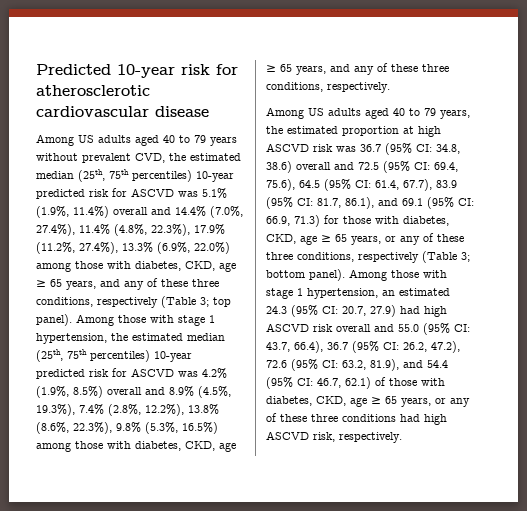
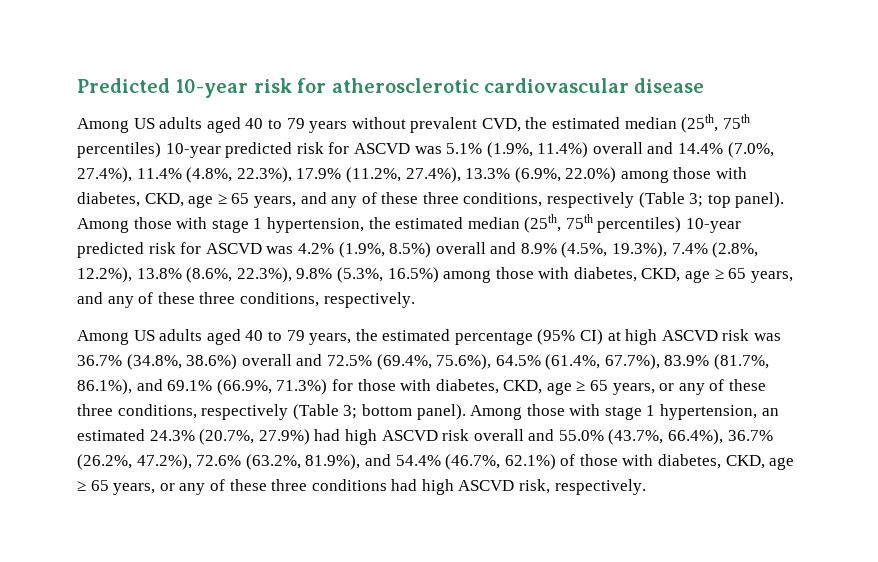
[342,126,399,136] proportion -> [454,329,604,345] percentage (95% CI)
[360,143,460,155] [266,161,458,173] [266,179,457,191] [266,197,474,209] [266,215,320,227] 36.7 (95% CI: 34.8, 38.6) overall and 72.5 (95% CI: 69.4, 75.6), 64.5 (95% CI: 61.4, 67.7), 83.9 (95% CI: 81.7, 86.1), and 69.1 (95% CI: 66.9, 71.3) -> [77,354,770,370] [77,379,328,395] 36.7% (34.8%, 38.6%) overall and 72.5% (69.4%, 75.6%), 64.5% (61.4%, 67.7%), 83.9% (81.7%, 86.1%), and 69.1% (66.9%, 71.3%)
[266,305,396,317] 24.3 (95% CI: 20.7, 27.9) -> [149,429,310,445] 24.3% (20.7%, 27.9%)
[398,323,470,335] [266,341,460,353] [266,359,448,371] [266,377,371,389] 55.0 (95% CI: 43.7, 66.4), 36.7 (95% CI: 26.2, 47.2), 72.6 (95% CI: 63.2, 81.9), and 54.4 (95% CI: 46.7, 62.1) -> [558,429,773,445] [77,454,556,470] 55.0% (43.7%, 66.4%), 36.7% (26.2%, 47.2%), 72.6% (63.2%, 81.9%), and 54.4% (46.7%, 62.1%)

